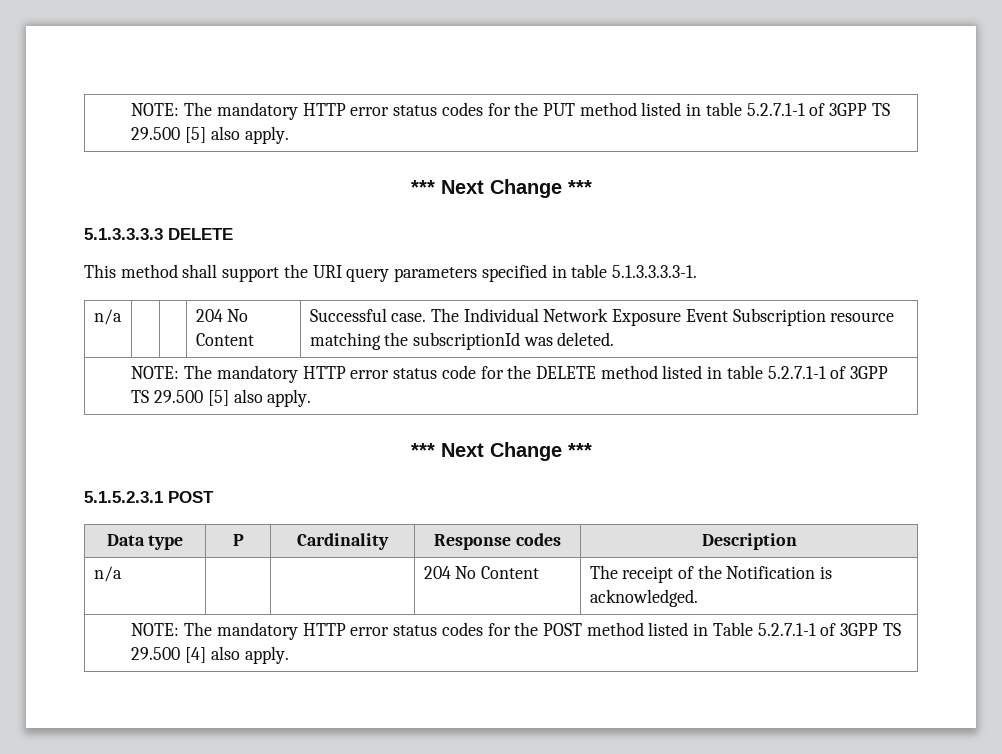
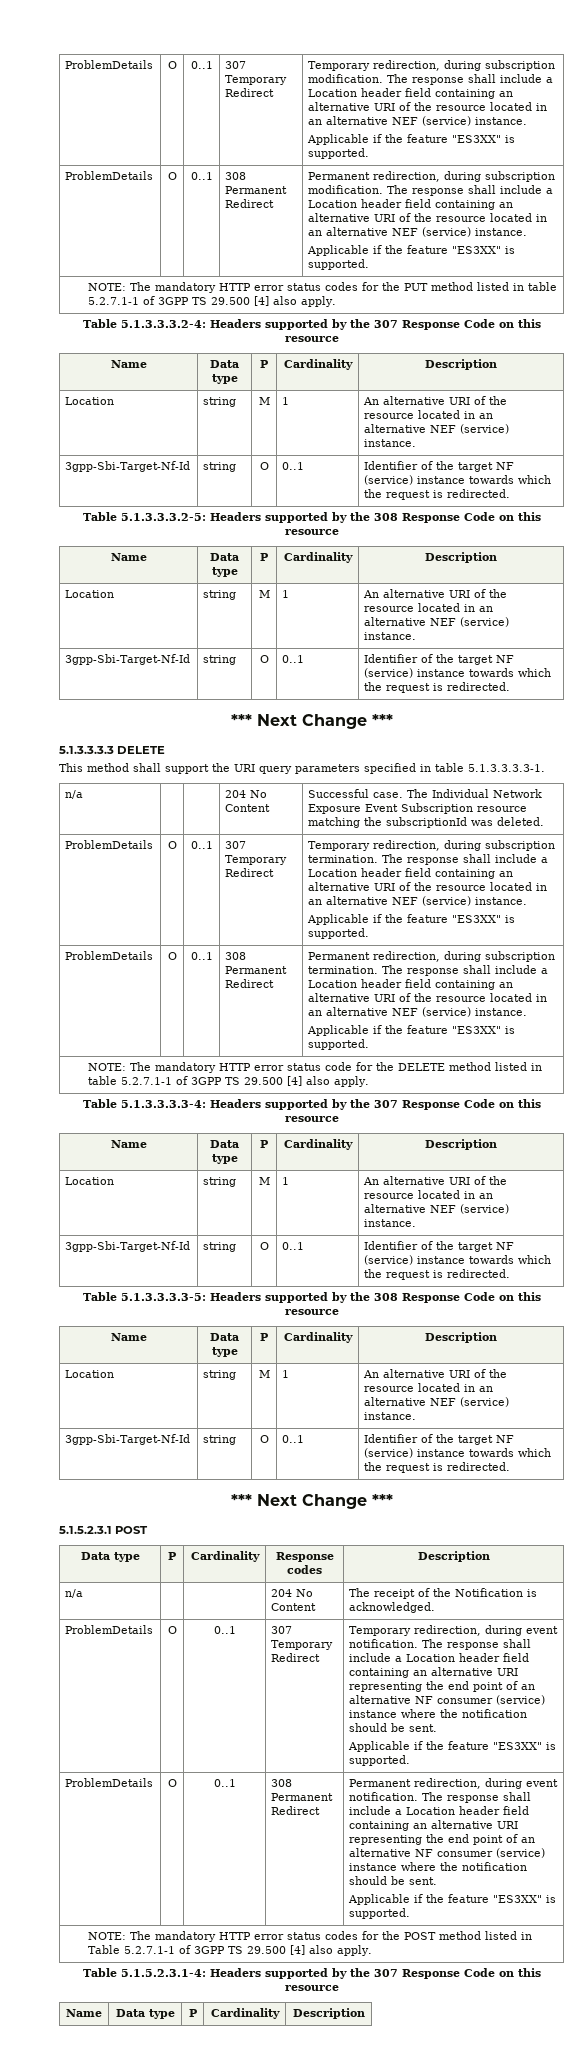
(131, 109) none -> [65,60,154,69] [167,61,177,69] [190,61,213,69] [225,61,247,69] [225,75,288,85] [225,88,275,97] [308,60,556,71] [308,74,554,85] [308,88,514,99] [308,102,548,111] [308,116,528,126] [307,134,516,145] [308,148,370,159] [65,171,154,180] [167,172,177,180] [190,172,213,180] [225,172,247,180] [225,186,288,194] [225,199,275,208] [308,171,556,182] [308,185,554,196] [308,199,514,210] [308,213,548,222] [308,227,528,237] [307,245,516,256] [308,259,370,270] ProblemDetails | O | 0..1 | 307 Temporary Redirect | Temporary redirection, during subscription modification. The response shall include a Location header field containing an alternative URI of the resource located in an alternative NEF (service) instance. // Applicable if the feature "ES3XX" is supported. // ProblemDetails | O | 0..1 | 308 Permanent Redirect | Permanent redirection, during subscription modification. The response shall include a Location header field containing an alternative URI of the resource located in an alternative NEF (service) instance. // Applicable if the feature "ES3XX" is supported. //
[185,126,289,144] [5] also apply. -> [253,296,336,307] [82,319,541,330] [284,336,339,342] [110,360,147,368] [210,360,239,368] [211,374,238,384] [260,360,268,368] [283,359,353,370] [425,359,497,370] [65,397,115,405] [203,397,237,407] [258,397,270,405] [282,397,290,405] [363,396,508,405] [364,410,494,419] [364,424,510,434] [364,439,417,447] [65,461,191,472] [203,462,237,472] [259,462,269,470] [282,462,305,470] [364,461,515,472] [364,475,552,485] [364,489,511,500] [82,512,541,523] [284,529,339,535] [110,553,147,561] [210,553,239,561] [211,567,238,577] [260,553,268,561] [283,552,353,563] [425,552,497,563] [65,590,115,598] [203,590,237,600] [258,590,270,598] [282,590,290,598] [363,589,508,598] [364,603,494,612] [364,617,510,627] [364,632,417,640] [65,654,191,665] [203,655,237,665] [259,655,269,663] [282,655,305,663] [364,654,515,665] [364,668,552,678] [364,682,511,693] [4] also apply. // Table 5.1.3.3.3.2-4: Headers supported by the 307 Response Code on this resource // Name | Data type | P | Cardinality | Description // Location | string | M | 1 | An alternative URI of the resource located in an alternative NEF (service) instance. // 3gpp-Sbi-Target-Nf-Id | string | O | 0..1 | Identifier of the target NF (service) instance towards which the request is redirected. // Table 5.1.3.3.3.2-5: Headers supported by the 308 Response Code on this resource // Name | Data type | P | Cardinality | Description // Location | string | M | 1 | An alternative URI of the resource located in an alternative NEF (service) instance. // 3gpp-Sbi-Target-Nf-Id | string | O | 0..1 | Identifier of the target NF (service) instance towards which the request is redirected.
(615, 339) none -> [65,840,154,849] [167,841,177,849] [190,841,213,849] [225,841,247,849] [225,855,288,865] [225,868,275,877] [308,840,556,851] [308,854,549,865] [308,868,514,879] [308,882,548,891] [308,896,528,906] [307,914,516,925] [308,928,370,939] [65,951,154,960] [167,952,177,960] [190,952,213,960] [225,952,247,960] [225,966,288,974] [225,979,275,988] [308,951,556,962] [308,965,549,976] [308,979,514,990] [308,993,548,1002] [308,1007,528,1017] [307,1025,516,1036] [308,1039,370,1050] // ProblemDetails | O | 0..1 | 307 Temporary Redirect | Temporary redirection, during subscription termination. The response shall include a Location header field containing an alternative URI of the resource located in an alternative NEF (service) instance. // Applicable if the feature "ES3XX" is supported. // ProblemDetails | O | 0..1 | 308 Permanent Redirect | Permanent redirection, during subscription termination. The response shall include a Location header field containing an alternative URI of the resource located in an alternative NEF (service) instance. // Applicable if the feature "ES3XX" is supported.
[207,389,312,407] [5] also apply. -> [286,1076,369,1087] [82,1099,541,1110] [284,1116,339,1122] [110,1140,147,1148] [210,1140,239,1148] [211,1154,238,1164] [260,1140,268,1148] [283,1139,353,1150] [425,1139,497,1150] [65,1177,115,1185] [203,1177,237,1187] [258,1177,270,1185] [282,1177,290,1185] [363,1176,508,1185] [364,1190,494,1199] [364,1204,510,1214] [364,1219,417,1227] [65,1241,191,1252] [203,1242,237,1252] [259,1242,269,1250] [282,1242,305,1250] [364,1241,515,1252] [364,1255,552,1265] [364,1269,511,1280] [82,1292,541,1303] [284,1309,339,1315] [110,1333,147,1341] [210,1333,239,1341] [211,1347,238,1357] [260,1333,268,1341] [283,1332,353,1343] [425,1332,497,1343] [65,1370,115,1378] [203,1370,237,1380] [258,1370,270,1378] [282,1370,290,1378] [363,1369,508,1378] [364,1383,494,1392] [364,1397,510,1407] [364,1412,417,1420] [65,1434,191,1445] [203,1435,237,1445] [259,1435,269,1443] [282,1435,305,1443] [364,1434,515,1445] [364,1448,552,1458] [364,1462,511,1473] [4] also apply. // Table 5.1.3.3.3.3-4: Headers supported by the 307 Response Code on this resource // Name | Data type | P | Cardinality | Description // Location | string | M | 1 | An alternative URI of the resource located in an alternative NEF (service) instance. // 3gpp-Sbi-Target-Nf-Id | string | O | 0..1 | Identifier of the target NF (service) instance towards which the request is redirected. // Table 5.1.3.3.3.3-5: Headers supported by the 308 Response Code on this resource // Name | Data type | P | Cardinality | Description // Location | string | M | 1 | An alternative URI of the resource located in an alternative NEF (service) instance. // 3gpp-Sbi-Target-Nf-Id | string | O | 0..1 | Identifier of the target NF (service) instance towards which the request is redirected.
(698, 598) none -> [65,1625,154,1634] [167,1626,177,1634] [213,1626,236,1634] [271,1626,293,1634] [271,1640,334,1650] [271,1653,321,1662] [349,1625,559,1636] [349,1639,532,1650] [349,1653,530,1662] [349,1667,519,1678] [349,1681,536,1692] [349,1695,546,1705] [349,1709,528,1718] [349,1723,438,1732] [348,1741,557,1752] [349,1755,411,1766] [65,1778,154,1787] [167,1779,177,1787] [213,1779,236,1787] [271,1779,293,1787] [271,1793,334,1801] [271,1806,321,1815] [349,1778,559,1789] [349,1792,532,1803] [349,1806,530,1815] [349,1820,519,1831] [349,1834,536,1845] [349,1848,546,1858] [349,1862,528,1871] [349,1876,438,1885] [348,1894,557,1905] [349,1908,411,1919] // ProblemDetails | O | 0..1 | 307 Temporary Redirect | Temporary redirection, during event notification. The response shall include a Location header field containing an alternative URI representing the end point of an alternative NF consumer (service) instance where the notification should be sent. // Applicable if the feature "ES3XX" is supported. // ProblemDetails | O | 0..1 | 308 Permanent Redirect | Permanent redirection, during event notification. The response shall include a Location header field containing an alternative URI representing the end point of an alternative NF consumer (service) instance where the notification should be sent. // Applicable if the feature "ES3XX" is supported.
(289, 655) none -> [82,1968,541,1979] [284,1985,339,1991] [66,2009,102,2017] [115,2009,175,2019] [188,2009,197,2017] [210,2008,280,2019] [292,2008,365,2019] // Table 5.1.5.2.3.1-4: Headers supported by the 307 Response Code on this resource // Name | Data type | P | Cardinality | Description

